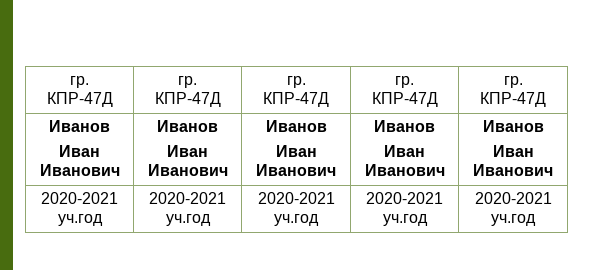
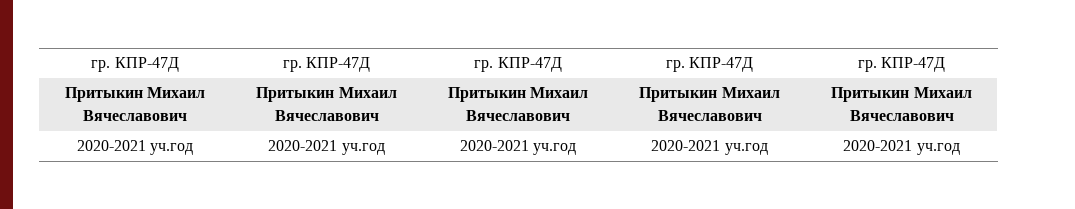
[49,120,110,132] [59,145,100,157] [39,164,120,176] [157,120,218,132] [167,145,208,157] [147,164,228,176] [265,120,327,132] [275,145,317,157] [256,164,336,176] [374,120,435,132] [384,145,425,157] [364,164,445,176] [482,120,544,132] [492,145,534,157] [473,164,553,176] Иванов // Иван Иванович | Иванов // Иван Иванович | Иванов // Иван Иванович | Иванов // Иван Иванович | Иванов // Иван Иванович -> [64,87,206,102] [83,110,187,121] [256,87,397,102] [274,110,379,121] [447,87,589,102] [466,110,570,121] [639,87,780,102] [657,110,762,121] [831,87,972,102] [849,110,954,121] Притыкин Михаил Вячеславович | Притыкин Михаил Вячеславович | Притыкин Михаил Вячеславович | Притыкин Михаил Вячеславович | Притыкин Михаил Вячеславович

